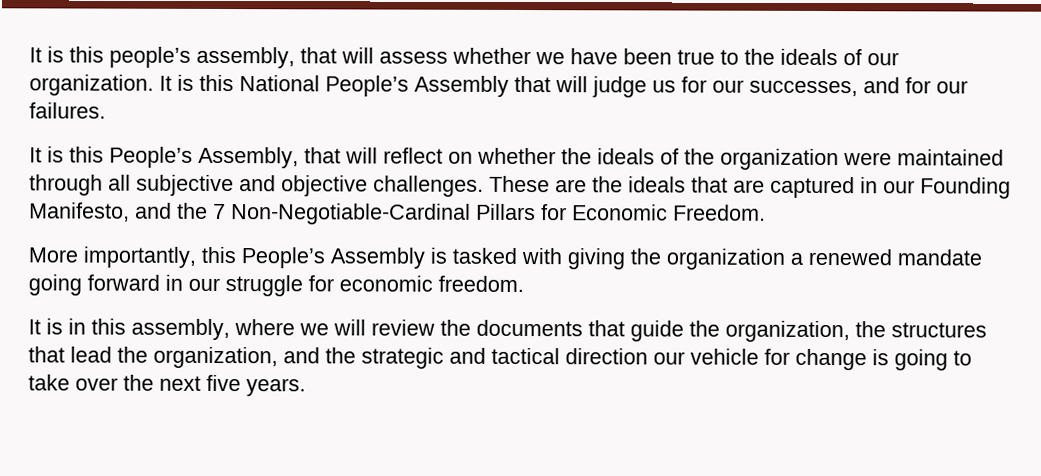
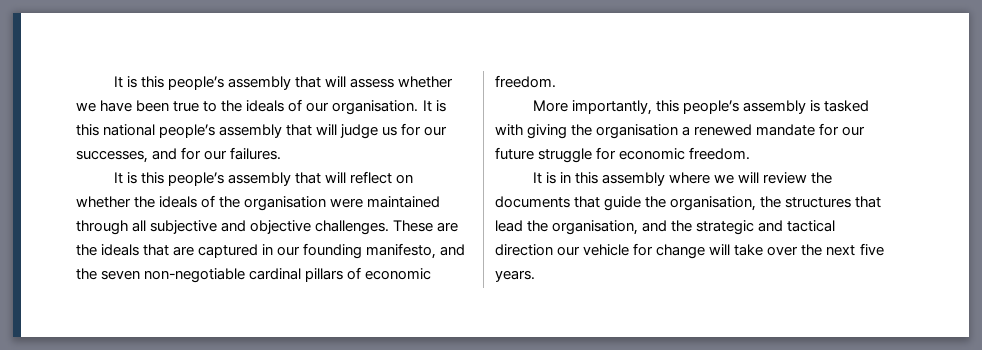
[29,46,295,69] It is this people’s assembly, -> [113,76,292,90] It is this people’s assembly
[29,74,509,97] organization. It is this National People’s Assembly -> [332,100,446,115] [76,124,283,138] organisation. It is this national people’s assembly
[109,146,299,169] People’s Assembly, -> [168,172,292,186] people’s assembly
[720,148,839,171] organization -> [244,196,327,211] organisation
[920,177,1011,199] [29,202,766,225] Founding Manifesto, and the 7 Non-Negotiable-Cardinal Pillars for Economic Freedom. -> [303,243,466,259] [76,267,432,283] [495,75,556,88] founding manifesto, and the seven non-negotiable cardinal pillars of economic freedom.
[241,247,425,269] People’s Assembly -> [683,100,807,114] people’s assembly
[666,248,785,270] organization -> [596,124,679,139] organisation
[28,274,220,296] going forward in our -> [819,123,866,136] [495,147,534,160] for our future
[131,318,230,341] assembly, -> [602,172,666,186] assembly
[725,320,850,343] organization, -> [670,196,757,211] organisation,
[153,346,278,369] organization, -> [552,220,639,235] organisation,
[872,349,972,371] is going to -> [709,244,731,255] will

